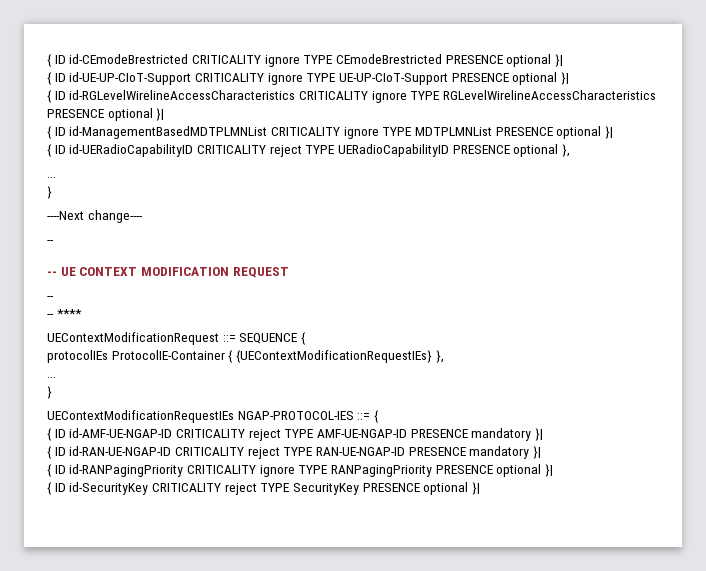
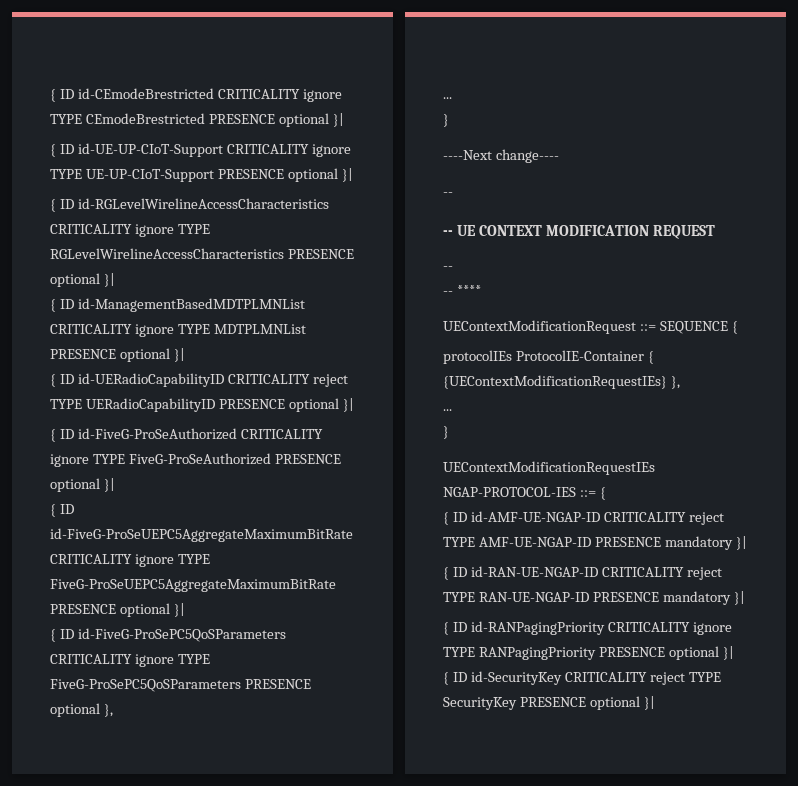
(559, 150) none -> [342,398,354,412] [50,428,323,442] [50,453,341,467] [50,478,115,492] [50,504,74,517] [50,528,353,542] [50,554,210,567] [50,579,336,592] [50,603,185,617] [50,628,286,642] [50,654,210,667] [50,679,311,692] [50,703,100,717] }| // { ID id-FiveG-ProSeAuthorized CRITICALITY ignore TYPE FiveG-ProSeAuthorized PRESENCE optional }| // { ID id-FiveG-ProSeUEPC5AggregateMaximumBitRate CRITICALITY ignore TYPE FiveG-ProSeUEPC5AggregateMaximumBitRate PRESENCE optional }| // { ID id-FiveG-ProSePC5QoSParameters CRITICALITY ignore TYPE FiveG-ProSePC5QoSParameters PRESENCE optional

